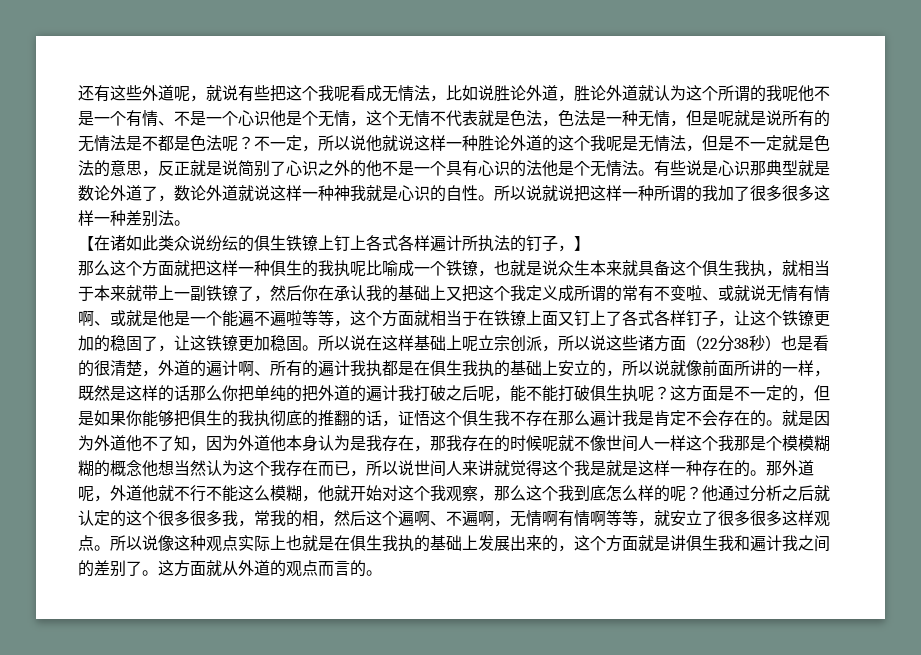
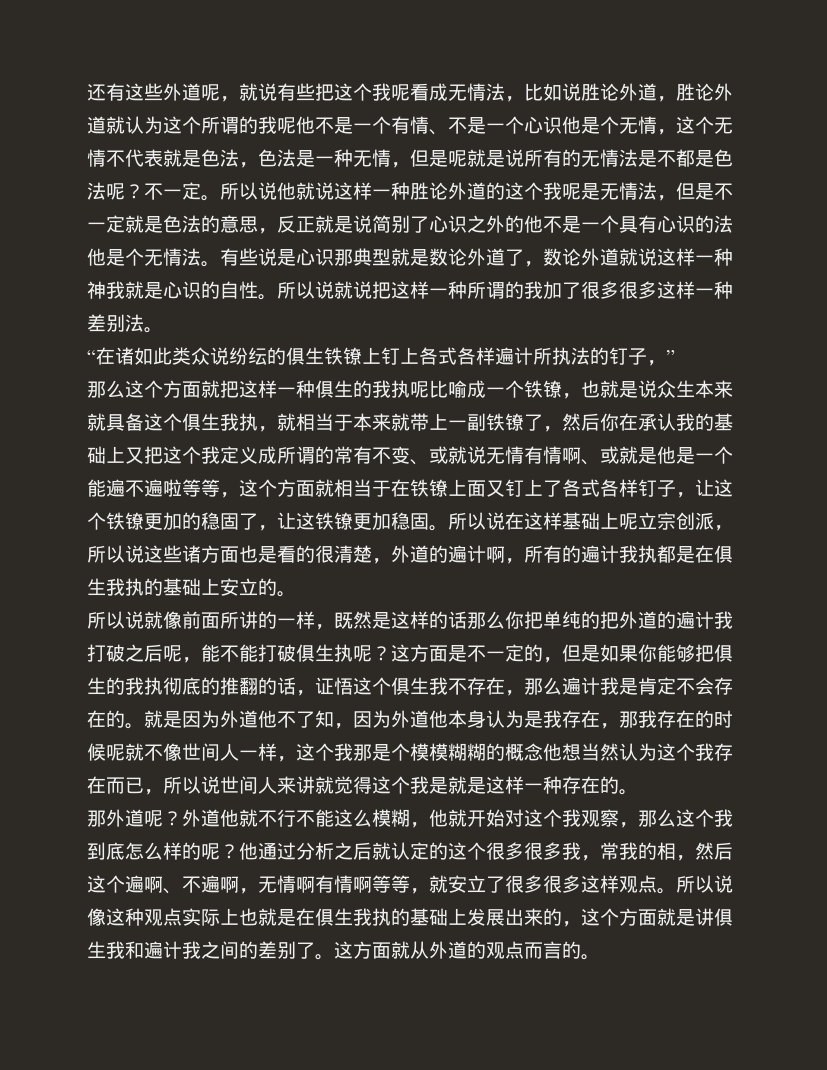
[302,145,318,152] ， -> [201,195,220,201] 。
[78,236,94,251] 【 -> [87,350,96,363] “
[574,236,590,251] 】 -> [666,350,675,363] ”
[686,285,702,301] 啦 -> (410, 455) none
[686,335,781,352] （22分38秒） -> (239, 554) none
[254,371,270,376] 、 -> [505,558,524,564] ，
[606,370,622,377] ， -> [277,591,296,597] 。 //
(558, 418) none -> [505,690,524,696] ，
(686, 443) none -> [277,756,296,762] ，
(766, 473) none -> (638, 792) //
[94,495,110,502] ， -> [163,811,182,826] ？

